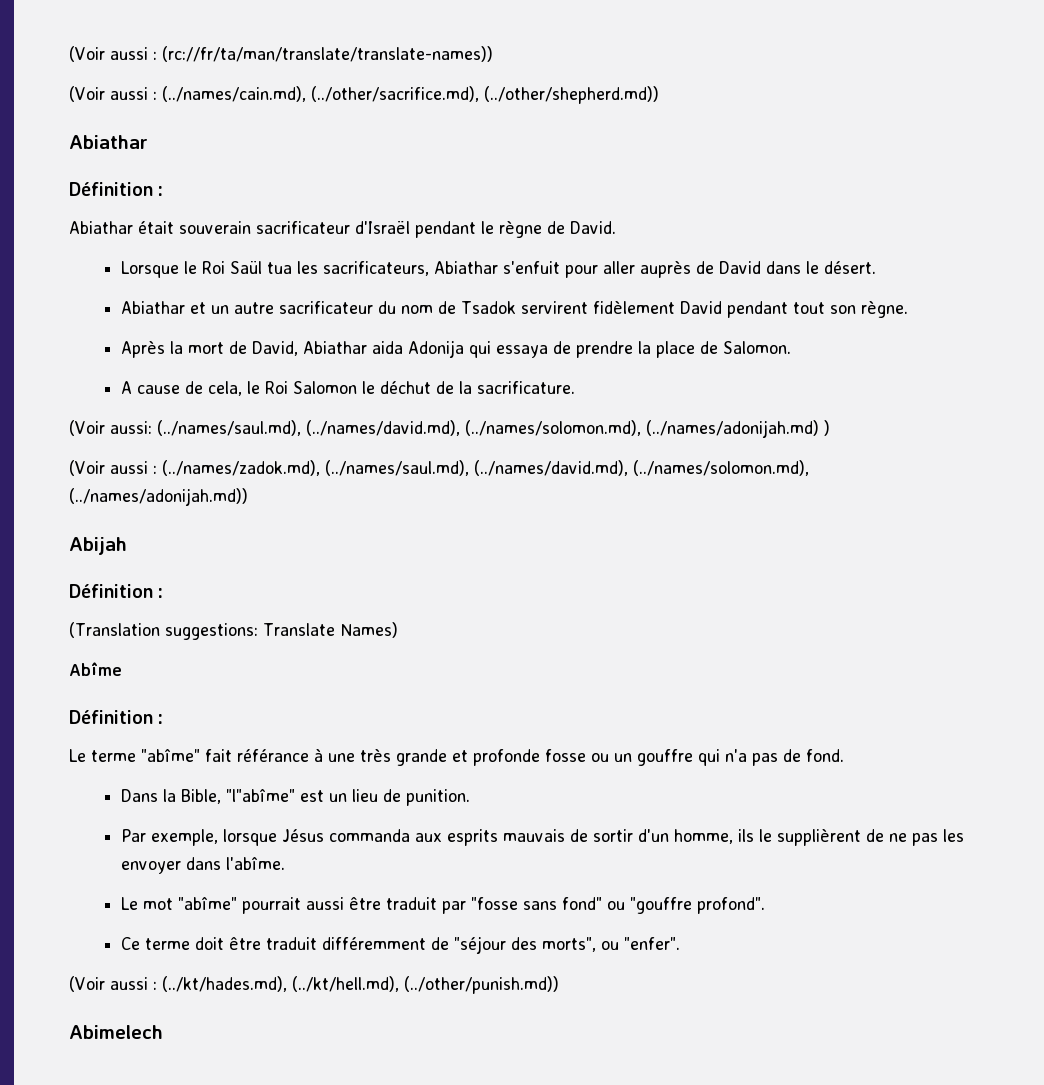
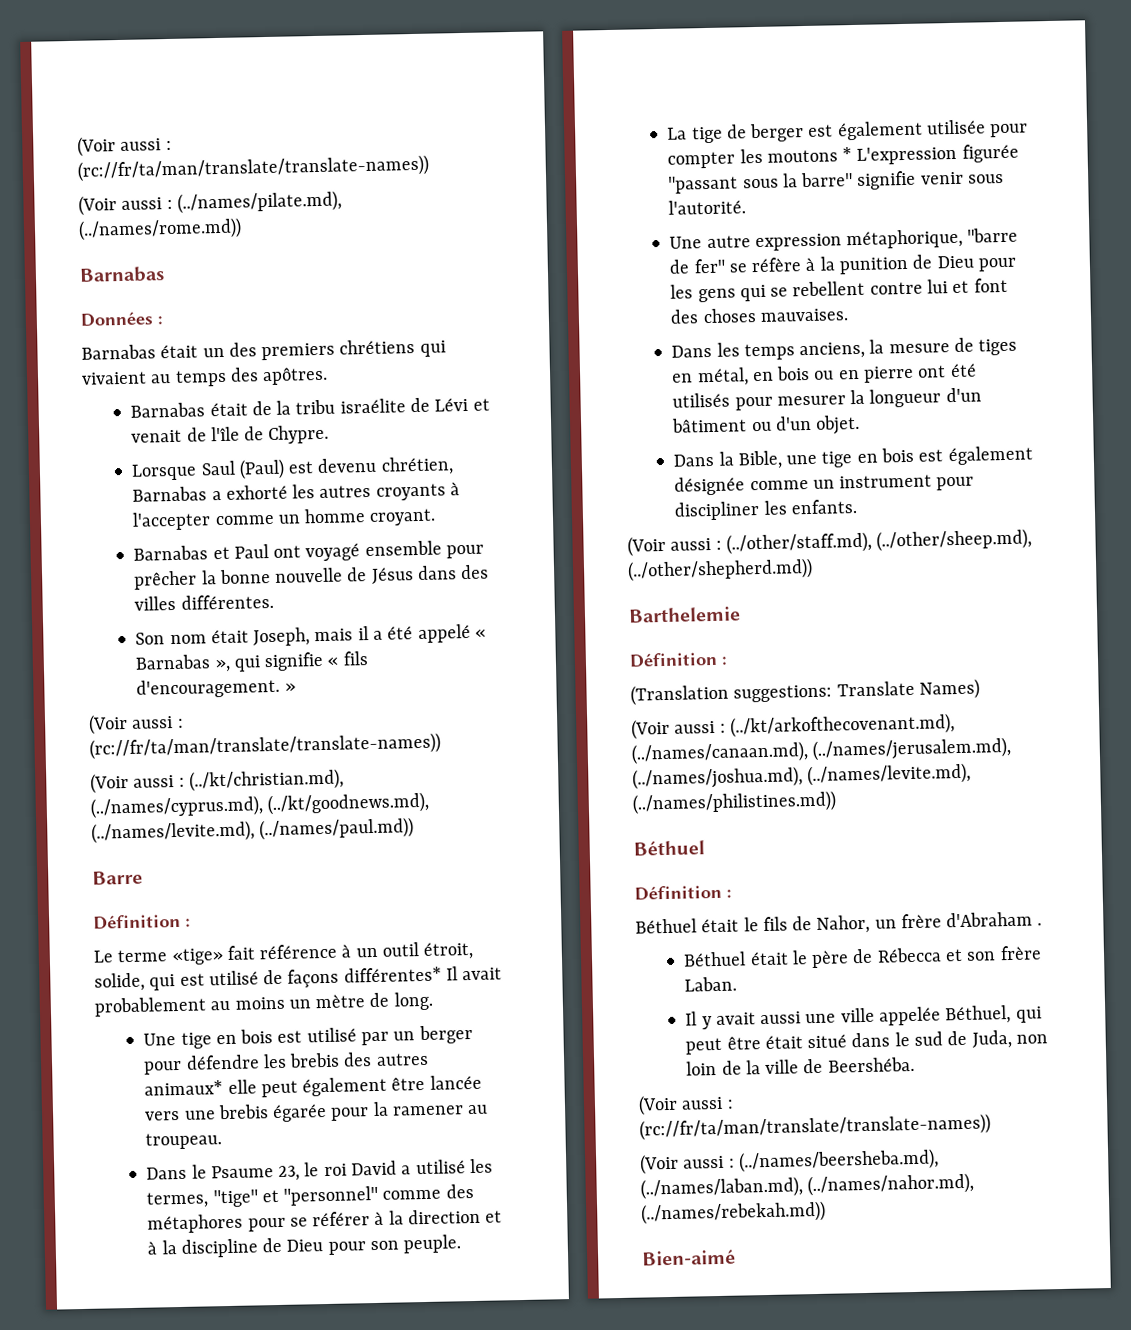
[69,46,493,62] [69,86,659,104] [69,135,148,149] [69,182,164,196] [69,220,616,238] [120,261,876,278] [120,301,908,318] [120,340,791,358] [120,381,575,396] [69,420,830,438] [69,460,809,476] [69,488,248,506] [69,537,127,555] (Voir aussi : (rc://fr/ta/man/translate/translate-names)) // (Voir aussi : (../names/cain.md), (../other/sacrifice.md), (../other/shepherd.md)) // Abiathar // Définition : // Abiathar était souverain sacrificateur d'Israël pendant le règne de David. // Lorsque le Roi Saül tua les sacrificateurs, Abiathar s'enfuit pour aller auprès de David dans le désert. // Abiathar et un autre sacrificateur du nom de Tsadok servirent fidèlement David pendant tout son règne. // Après la mort de David, Abiathar aida Adonija qui essaya de prendre la place de Salomon. // A cause de cela, le Roi Salomon le déchut de la sacrificature. // (Voir aussi: (../names/saul.md), (../names/david.md), (../names/solomon.md), (../names/adonijah.md) ) // (Voir aussi : (../names/zadok.md), (../names/saul.md), (../names/david.md), (../names/solomon.md), (../names/adonijah.md)) // Abijah -> [77,136,172,157] [77,154,429,182] [78,190,342,216] [78,217,242,241] [79,266,165,283] [80,311,163,327] [81,338,446,361] [81,366,329,387] [130,397,490,418] [131,424,330,445] [131,456,454,481] [132,482,460,502] [132,508,437,531] [133,540,484,562] [134,564,490,590] [134,593,274,611] [135,623,486,647] [135,651,368,673] [136,677,296,699] [88,713,184,735] [89,732,441,760] [90,768,344,794] [90,791,430,819] [91,817,415,844] [92,870,143,885] [93,913,191,930] [93,941,474,966] [94,966,503,992] [94,991,434,1017] [143,1024,473,1049] [144,1052,429,1075] [144,1074,482,1098] [145,1101,489,1123] [145,1132,223,1150] [146,1158,493,1181] [146,1183,474,1209] [147,1208,503,1234] [147,1234,462,1258] [667,119,1029,144] [667,143,1019,169] [668,170,1004,194] [668,199,747,215] [669,227,1019,252] [669,254,1017,275] [670,277,1008,303] [670,308,849,324] [671,337,1018,361] [672,363,977,387] [672,387,982,411] [671,414,861,435] [673,445,1033,470] [674,474,975,496] [674,499,857,521] [627,528,1033,557] [627,557,813,582] [628,606,741,623] (Voir aussi : (rc://fr/ta/man/translate/translate-names)) // (Voir aussi : (../names/pilate.md), (../names/rome.md)) // Barnabas // Données : // Barnabas était un des premiers chrétiens qui vivaient au temps des apôtres. // Barnabas était de la tribu israélite de Lévi et venait de l'île de Chypre. // Lorsque Saul (Paul) est devenu chrétien, Barnabas a exhorté les autres croyants à l'accepter comme un homme croyant. // Barnabas et Paul ont voyagé ensemble pour prêcher la bonne nouvelle de Jésus dans des villes différentes. // Son nom était Joseph, mais il a été appelé « Barnabas », qui signifie « fils d'encouragement. » // (Voir aussi : (rc://fr/ta/man/translate/translate-names)) // (Voir aussi : (../kt/christian.md), (../names/cyprus.md), (../kt/goodnews.md), (../names/levite.md), (../names/paul.md)) // Barre // Définition : // Le terme «tige» fait référence à un outil étroit, solide, qui est utilisé de façons différentes* Il avait probablement au moins un mètre de long. // Une tige en bois est utilisé par un berger pour défendre les brebis des autres animaux* elle peut également être lancée vers une brebis égarée pour la ramener au troupeau. // Dans le Psaume 23, le roi David a utilisé les termes, "tige" et "personnel" comme des métaphores pour se référer à la direction et à la discipline de Dieu pour son peuple. // La tige de berger est également utilisée pour compter les moutons * L'expression figurée "passant sous la barre" signifie venir sous l'autorité. // Une autre expression métaphorique, "barre de fer" se réfère à la punition de Dieu pour les gens qui se rebellent contre lui et font des choses mauvaises. // Dans les temps anciens, la mesure de tiges en métal, en bois ou en pierre ont été utilisés pour mesurer la longueur d'un bâtiment ou d'un objet. // Dans la Bible, une tige en bois est également désignée comme un instrument pour discipliner les enfants. // (Voir aussi : (../other/staff.md), (../other/sheep.md), (../other/shepherd.md)) // Barthelemie
[69,662,122,676] [69,710,164,724] [69,748,844,766] [120,789,470,806] [120,829,964,846] [120,857,285,874] [120,897,765,914] [120,936,680,954] [69,976,559,994] [69,1025,163,1039] Abîme // Définition : // Le terme "abîme" fait référance à une très grande et profonde fosse ou un gouffre qui n'a pas de fond. // Dans la Bible, "l"abîme" est un lieu de punition. // Par exemple, lorsque Jésus commanda aux esprits mauvais de sortir d'un homme, ils le supplièrent de ne pas les envoyer dans l'abîme. // Le mot "abîme" pourrait aussi être traduit par "fosse sans fond" ou "gouffre profond". // Ce terme doit être traduit différemment de "séjour des morts", ou "enfer". // (Voir aussi : (../kt/hades.md), (../kt/hell.md), (../other/punish.md)) // Abimelech -> [631,713,955,740] [631,736,1012,765] [632,762,972,790] [632,790,837,815] [633,840,705,856] [634,884,732,901] [635,911,1043,934] [683,945,1042,969] [684,976,738,992] [685,1004,1042,1030] [685,1029,1048,1055] [686,1056,915,1076] [638,1094,734,1116] [639,1113,991,1141] [640,1148,939,1175] [640,1172,975,1200] [641,1200,826,1225] [641,1249,736,1266] (Voir aussi : (../kt/arkofthecovenant.md), (../names/canaan.md), (../names/jerusalem.md), (../names/joshua.md), (../names/levite.md), (../names/philistines.md)) // Béthuel // Définition : // Béthuel était le fils de Nahor, un frère d'Abraham . // Béthuel était le père de Rébecca et son frère Laban. // Il y avait aussi une ville appelée Béthuel, qui peut être était situé dans le sud de Juda, non loin de la ville de Beershéba. // (Voir aussi : (rc://fr/ta/man/translate/translate-names)) // (Voir aussi : (../names/beersheba.md), (../names/laban.md), (../names/nahor.md), (../names/rebekah.md)) // Bien-aimé

